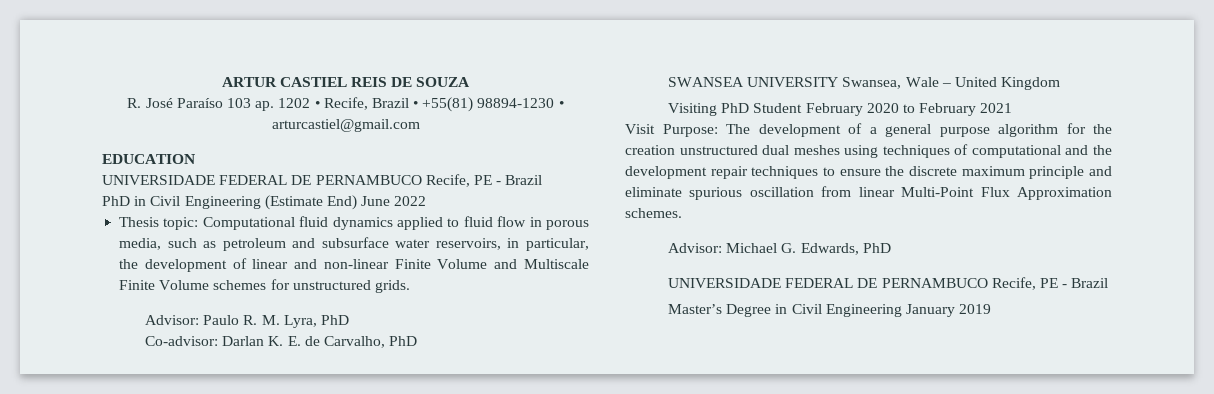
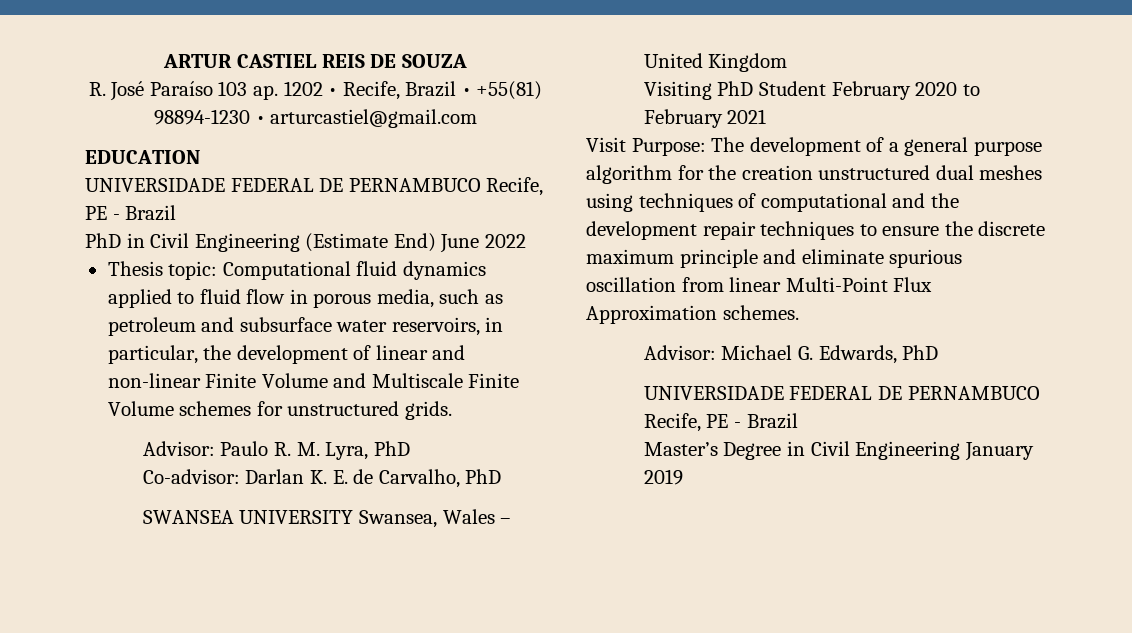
[905,77,939,87] Wale -> [442,509,495,524] Wales

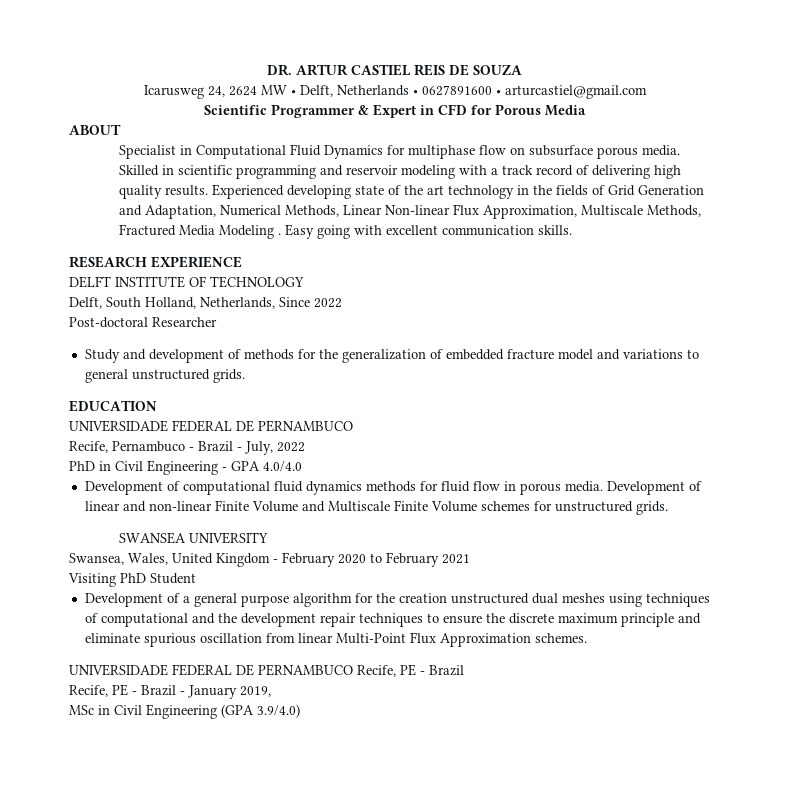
(163, 61) none -> [267,64,292,76] DR.
[88,81,543,101] [153,109,478,128] R. José Paraíso 103 ap. 1202 • Recife, Brazil • +55(81) 98894-1230 • arturcastiel@gmail.com -> [143,85,647,99] [204,104,586,118] [69,124,121,135] [118,144,680,159] [118,165,681,179] [118,184,704,199] [118,204,701,219] [118,224,572,239] [69,256,242,268] [69,276,304,288] [69,297,342,309] [69,317,217,328] [84,349,699,363] [84,369,245,383] Icarusweg 24, 2624 MW • Delft, Netherlands • 0627891600 • arturcastiel@gmail.com // Scientific Programmer & Expert in CFD for Porous Media // ABOUT // Specialist in Computational Fluid Dynamics for multiphase flow on subsurface porous media. Skilled in scientific programming and reservoir modeling with a track record of delivering high quality results. Experienced developing state of the art technology in the fields of Grid Generation and Adaptation, Numerical Methods, Linear Non-linear Flux Approximation, Multiscale Methods, Fractured Media Modeling . Easy going with excellent communication skills. // RESEARCH EXPERIENCE // DELFT INSTITUTE OF TECHNOLOGY // Delft, South Holland, Netherlands, Since 2022 // Post-doctoral Researcher // Study and development of methods for the generalization of embedded fracture model and variations to general unstructured grids.
[486,177,544,196] [85,205,177,221] Recife, PE - Brazil -> [69,441,305,455] // Recife, Pernambuco - Brazil - July, 2022
[305,233,526,253] [107,261,486,280] [107,289,503,308] [107,317,504,336] [107,345,348,364] (Estimate End) June 2022 // Thesis topic: Computational fluid dynamics applied to fluid flow in porous media, such as petroleum and subsurface water reservoirs, in particular, the development -> [222,461,302,472] [84,481,685,495] - GPA 4.0/4.0 // Development of computational fluid dynamics methods for fluid flow in porous media. Development
[142,441,410,460] [142,469,502,488] // Advisor: Paulo R. M. Lyra, PhD // Co-advisor: Darlan K. E. de Carvalho, PhD -> (668, 508) none
[359,509,512,528] Swansea, Wales – -> [69,553,168,565] // Swansea, Wales,
[643,81,827,100] // Visiting PhD Student -> [273,559,278,563] -
[586,137,861,156] Visit Purpose: The development -> [68,573,196,587] [84,593,163,607] Visiting PhD Student // Development
[643,345,939,364] [643,386,1040,400] [643,413,798,432] [643,441,1034,461] [643,469,683,485] // Advisor: Michael G. Edwards, PhD // UNIVERSIDADE FEDERAL DE PERNAMBUCO Recife, PE - Brazil // Master’s Degree in Civil Engineering January 2019 -> [69,664,464,677] [69,684,271,699] [69,704,300,719] // UNIVERSIDADE FEDERAL DE PERNAMBUCO Recife, PE - Brazil // Recife, PE - Brazil - January 2019, // MSc in Civil Engineering (GPA 3.9/4.0)

